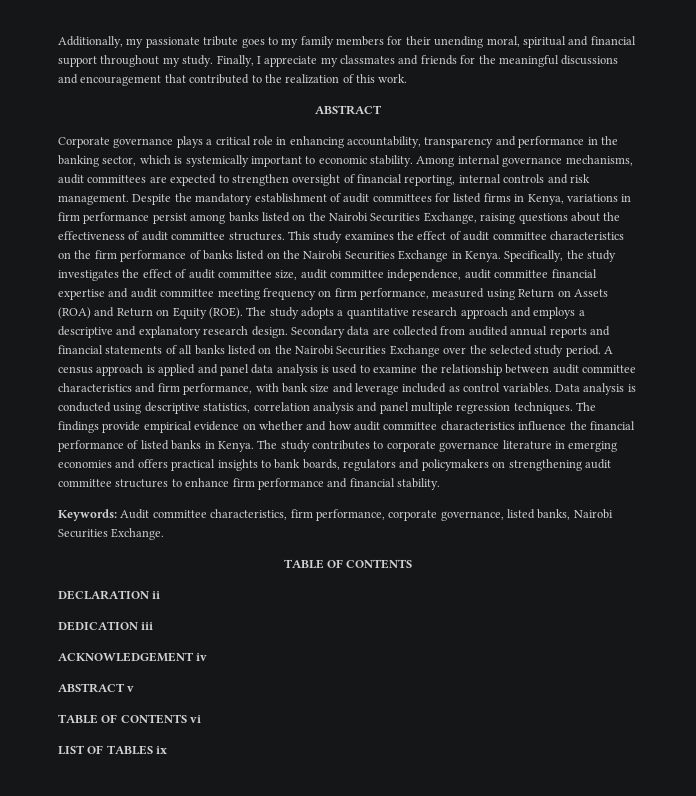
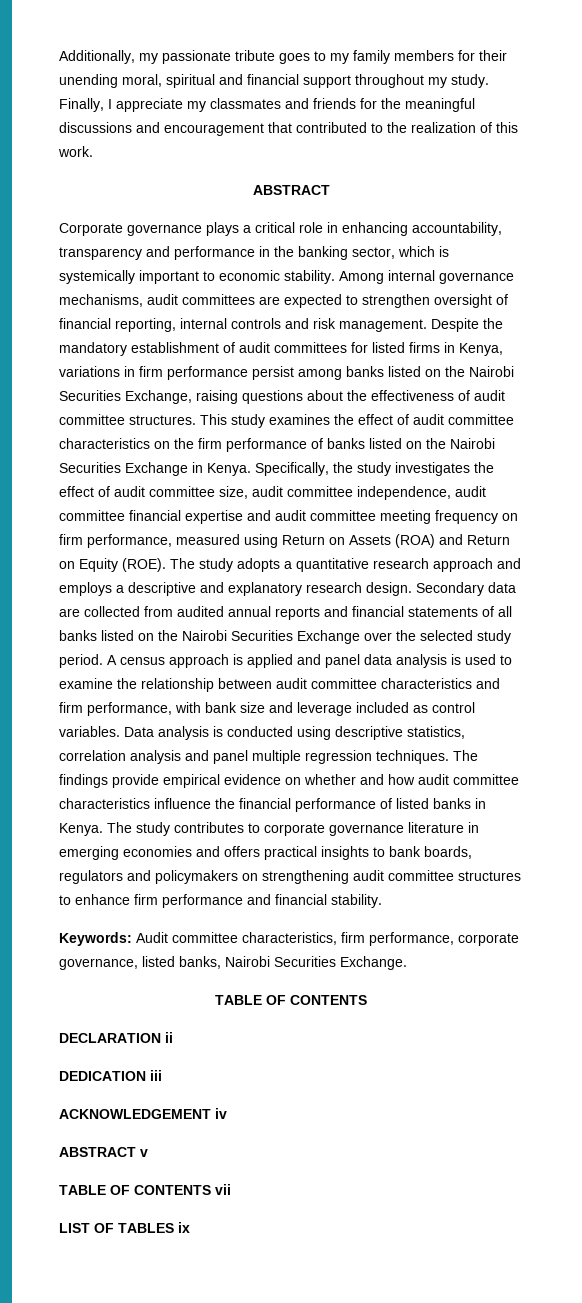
[190,715,202,723] vi -> [215,1184,231,1195] vii

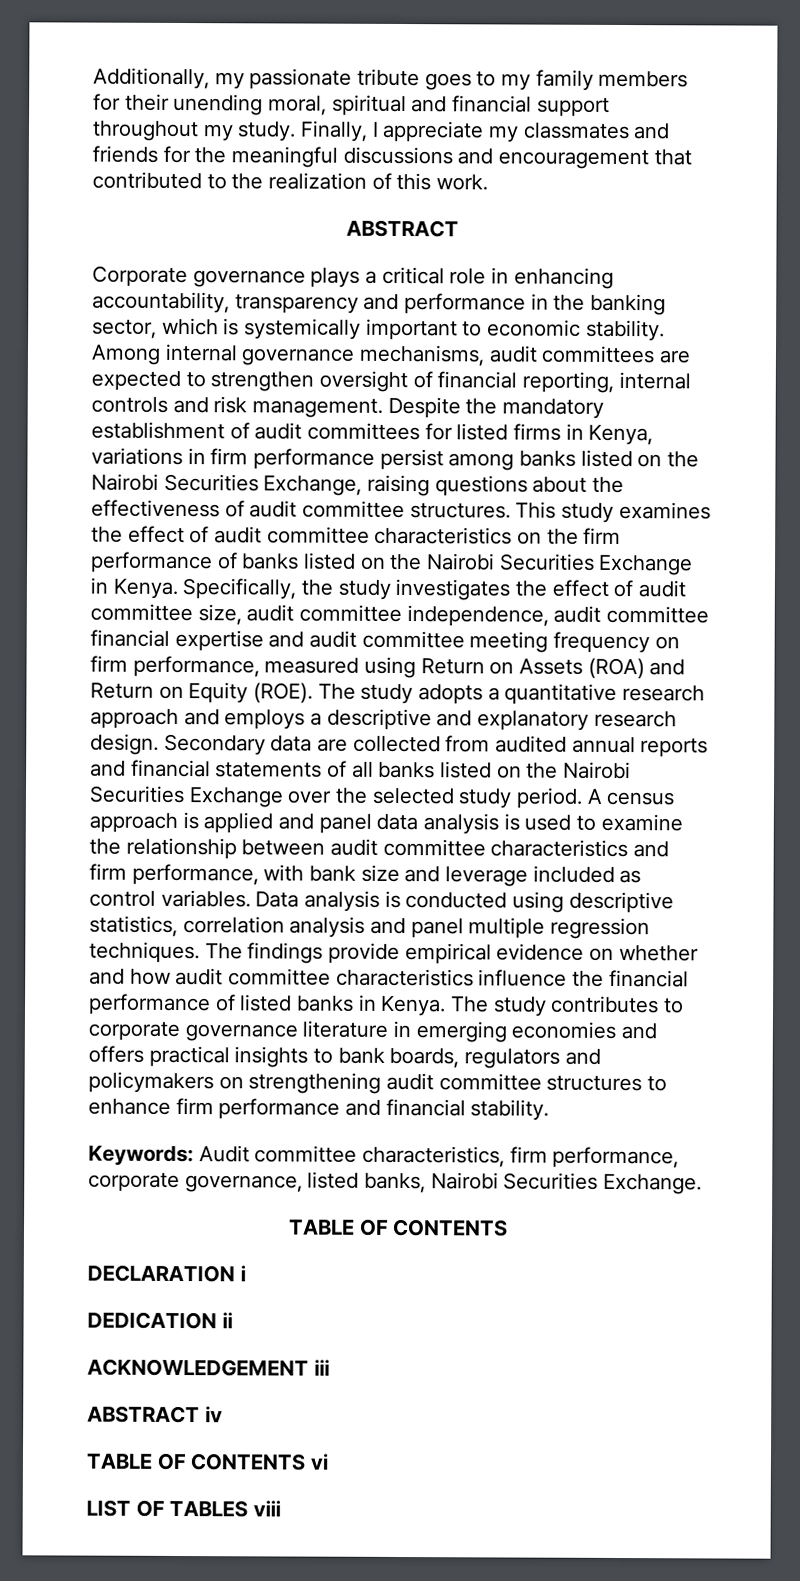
(161, 1038) none -> [239,1265,246,1282] [87,1311,217,1330] i // DEDICATION
[59,1071,146,1081] DEDICATION -> [87,1358,309,1377] ACKNOWLEDGEMENT
[59,1109,211,1119] ACKNOWLEDGEMENT -> [87,1405,200,1424] ABSTRACT
[59,1147,148,1157] [59,1184,231,1195] // ABSTRACT v // TABLE OF CONTENTS vii -> [86,1452,329,1471] // TABLE OF CONTENTS vi
[178,1222,190,1233] ix -> [253,1500,282,1517] viii

